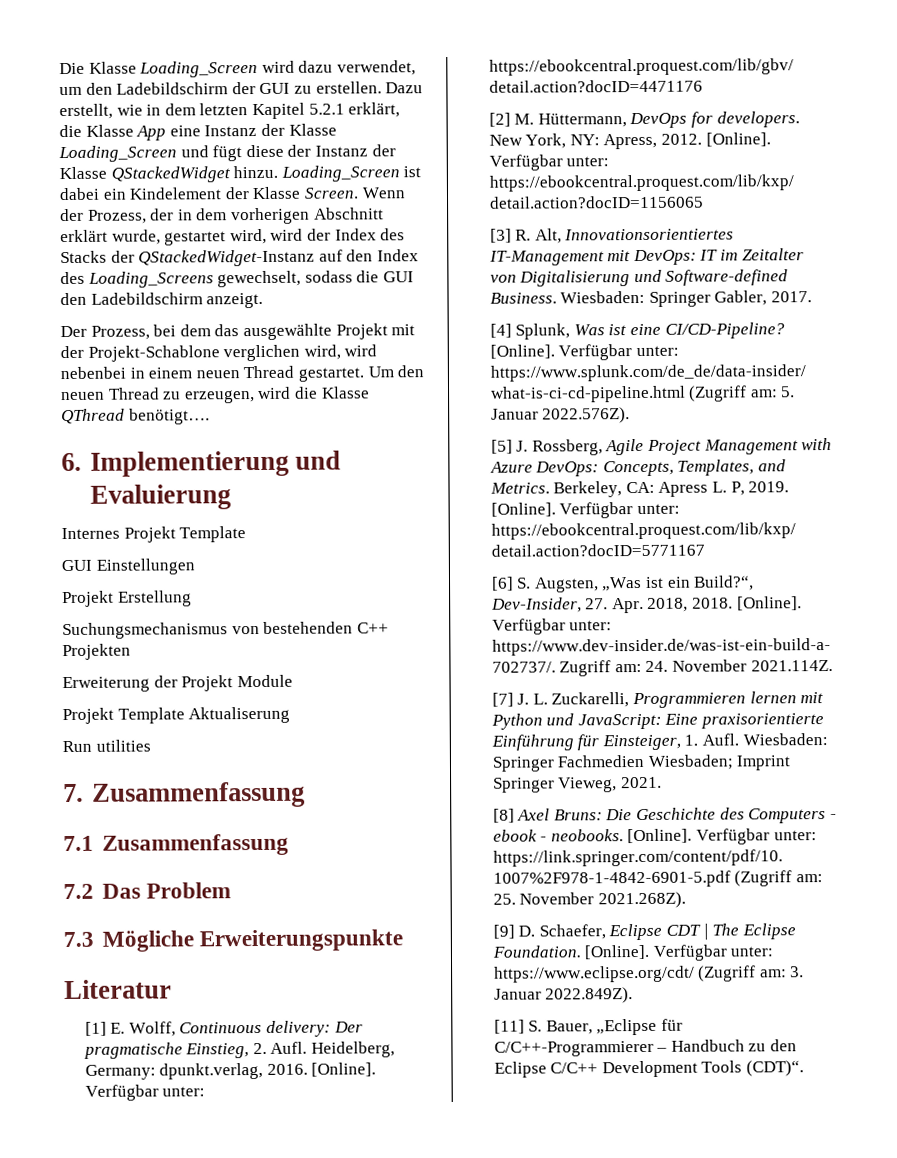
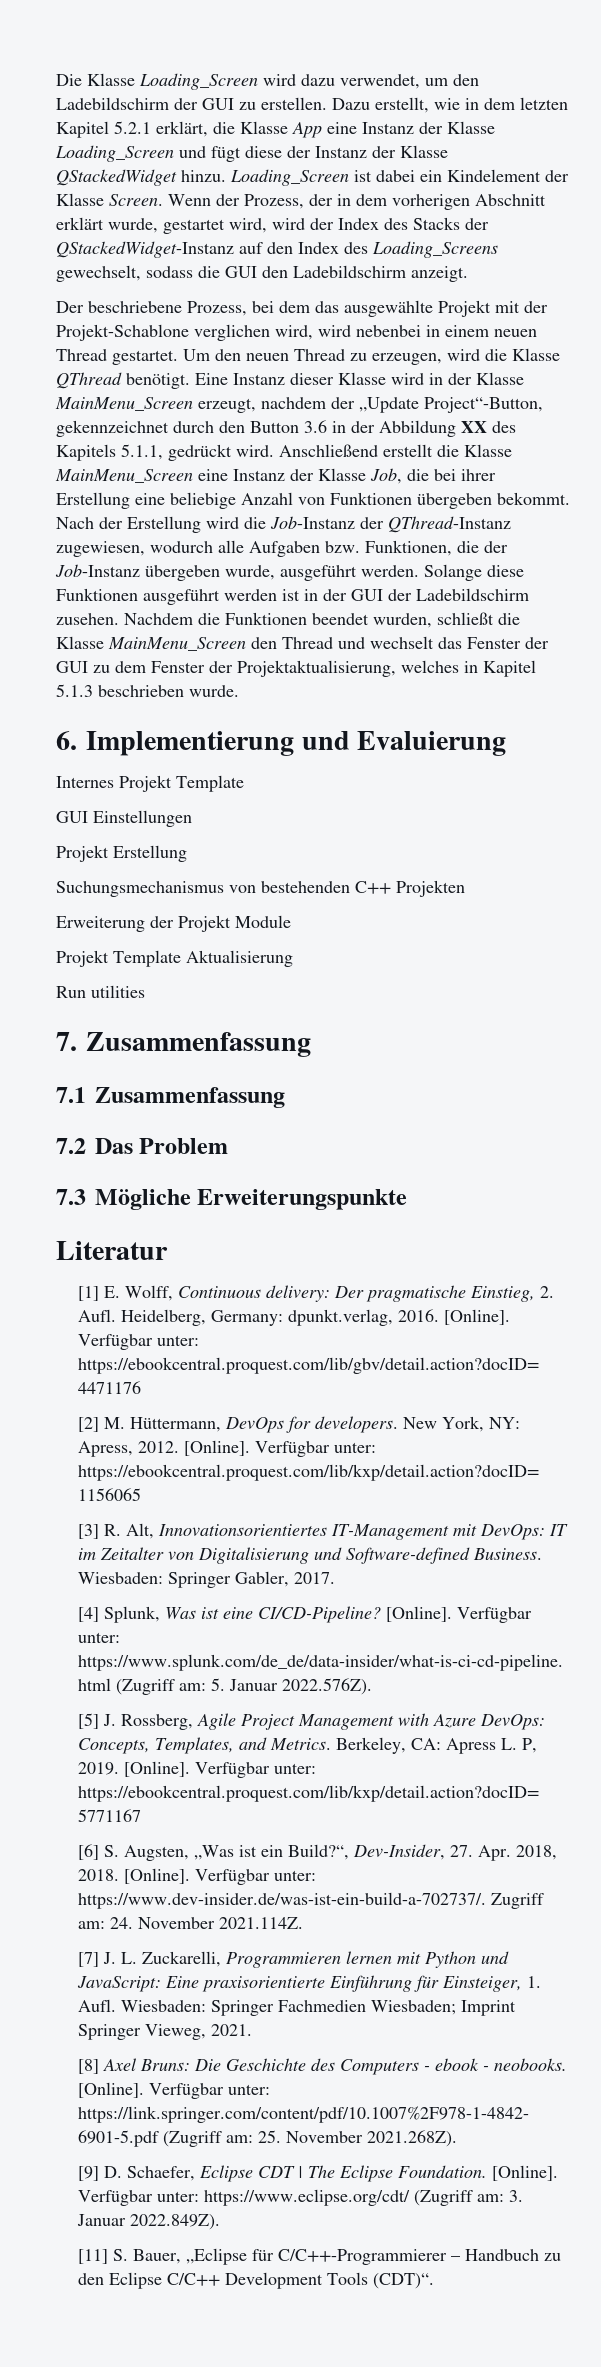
(87, 331) none -> [88,301,182,313] beschriebene
[128,408,210,425] benötigt…. -> [126,372,524,389] [55,397,543,413] [56,420,516,437] [56,444,512,461] [55,468,496,484] [56,492,570,509] [56,516,511,533] [56,540,508,557] [55,564,524,581] [56,588,529,605] [56,612,520,628] [56,636,549,651] [56,660,536,677] [56,684,239,697] benötigt. Eine Instanz dieser Klasse wird in der Klasse MainMenu_Screen erzeugt, nachdem der „Update Project“-Button, gekennzeichnet durch den Button 3.6 in der Abbildung XX des Kapitels 5.1.1, gedrückt wird. Anschließend erstellt die Klasse MainMenu_Screen eine Instanz der Klasse Job, die bei ihrer Erstellung eine beliebige Anzahl von Funktionen übergeben bekommt. Nach der Erstellung wird die Job-Instanz der QThread-Instanz zugewiesen, wodurch alle Aufgaben bzw. Funktionen, die der Job-Instanz übergeben wurde, ausgeführt werden. Solange diese Funktionen ausgeführt werden ist in der GUI der Ladebildschirm zusehen. Nachdem die Funktionen beendet wurden, schließt die Klasse MainMenu_Screen den Thread und wechselt das Fenster der GUI zu dem Fenster der Projektaktualisierung, welches in Kapitel 5.1.3 beschrieben wurde.
[188,706,291,724] Aktualiserung -> [186,950,293,967] Aktualisierung

